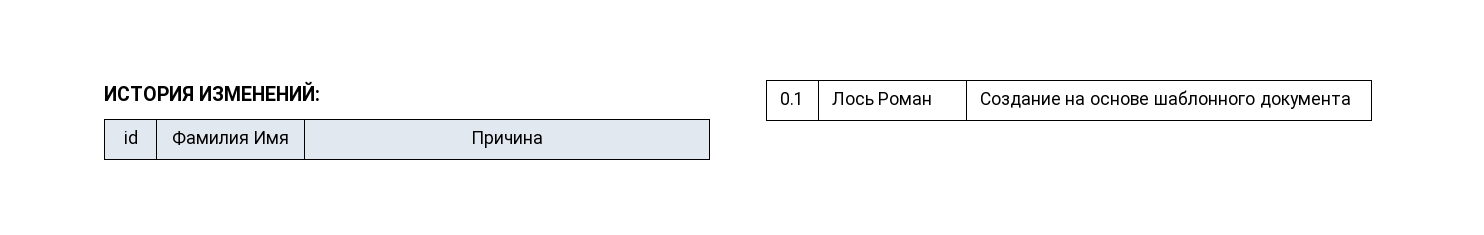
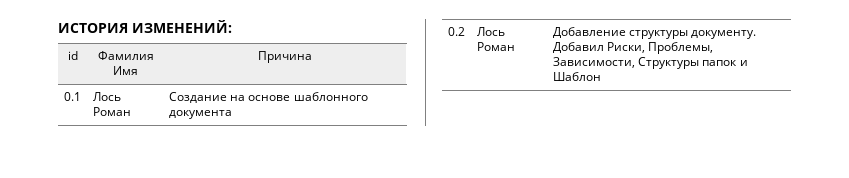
(1351, 102) none -> [447,27,465,36] [476,27,505,36] [476,42,515,51] [552,27,757,39] [552,42,714,54] [552,57,748,69] [552,72,601,81] // 0.2 | Лось Роман | Добавление структуры документу. Добавил Риски, Проблемы, Зависимости, Структуры папок и Шаблон

